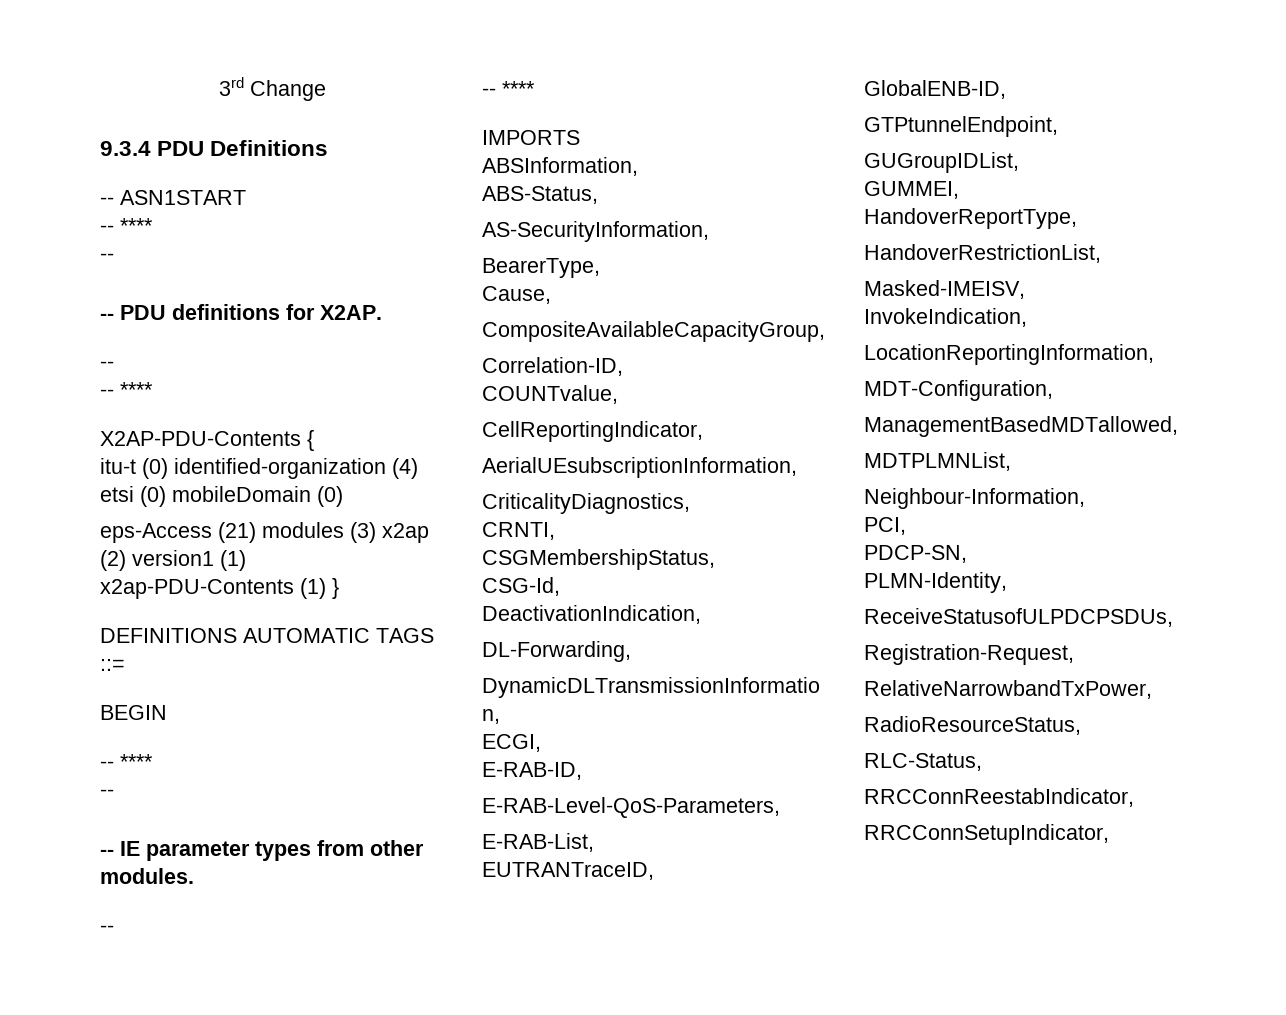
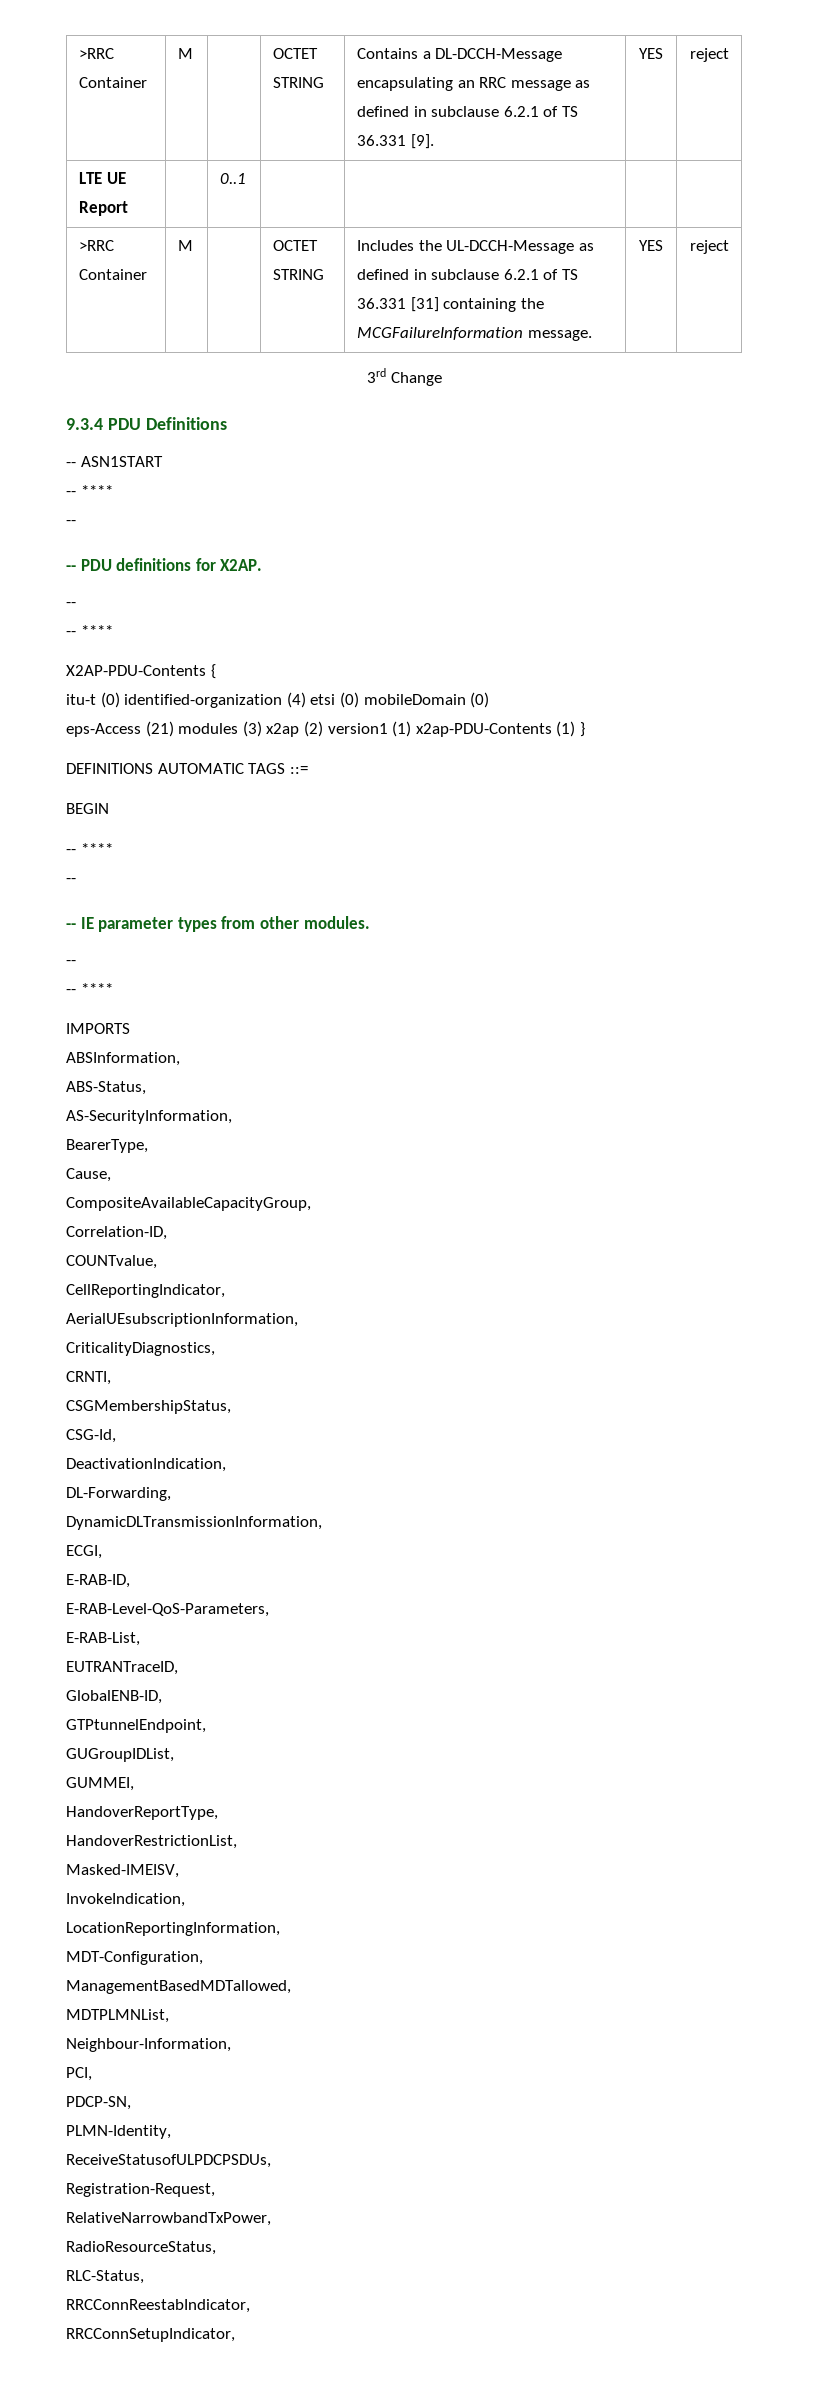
(218, 86) none -> [78,48,114,59] [78,77,147,88] [177,48,193,59] [272,48,318,59] [272,77,324,88] [356,48,563,62] [356,77,591,91] [356,106,578,117] [356,134,434,149] [639,48,663,59] [689,48,729,62] [78,172,126,184] [78,201,128,216] [219,173,246,184] [78,240,114,251] [78,269,147,280] [177,240,193,251] [272,240,318,251] [272,269,324,280] [356,240,594,254] [356,269,578,280] [356,297,544,312] [356,327,592,341] [639,240,663,251] [689,240,729,254] >RRC Container | M | | OCTET STRING | Contains a DL-DCCH-Message encapsulating an RRC message as defined in subclause 6.2.1 of TS 36.331 [9]. | YES | reject // LTE UE Report | | 0..1 | | | | // >RRC Container | M | | OCTET STRING | Includes the UL-DCCH-Message as defined in subclause 6.2.1 of TS 36.331 [31] containing the MCGFailureInformation message. | YES | reject //

